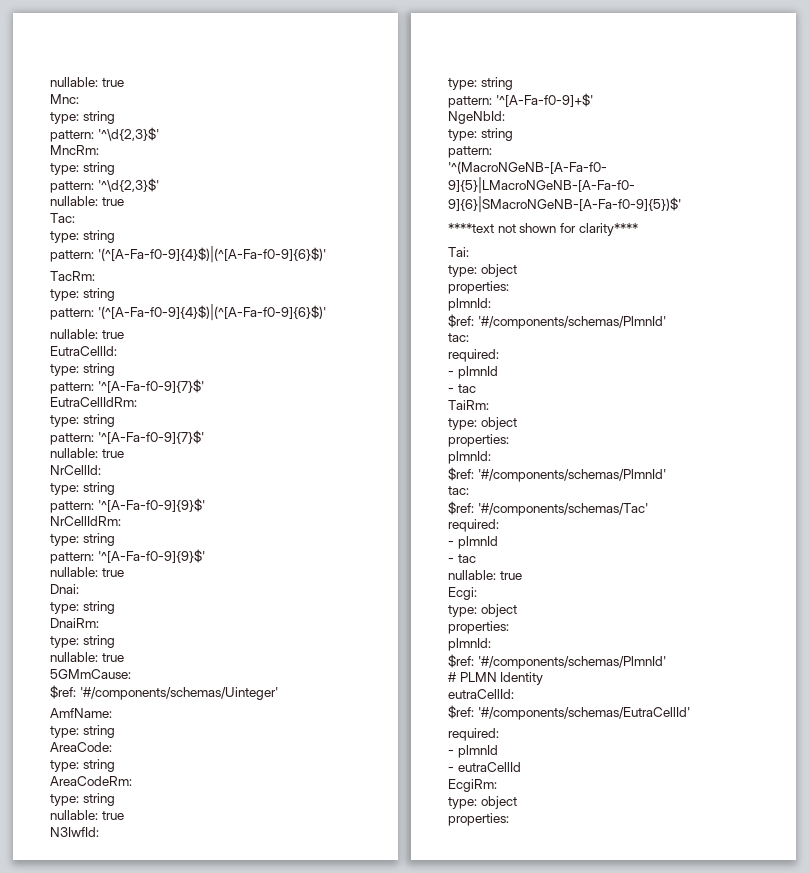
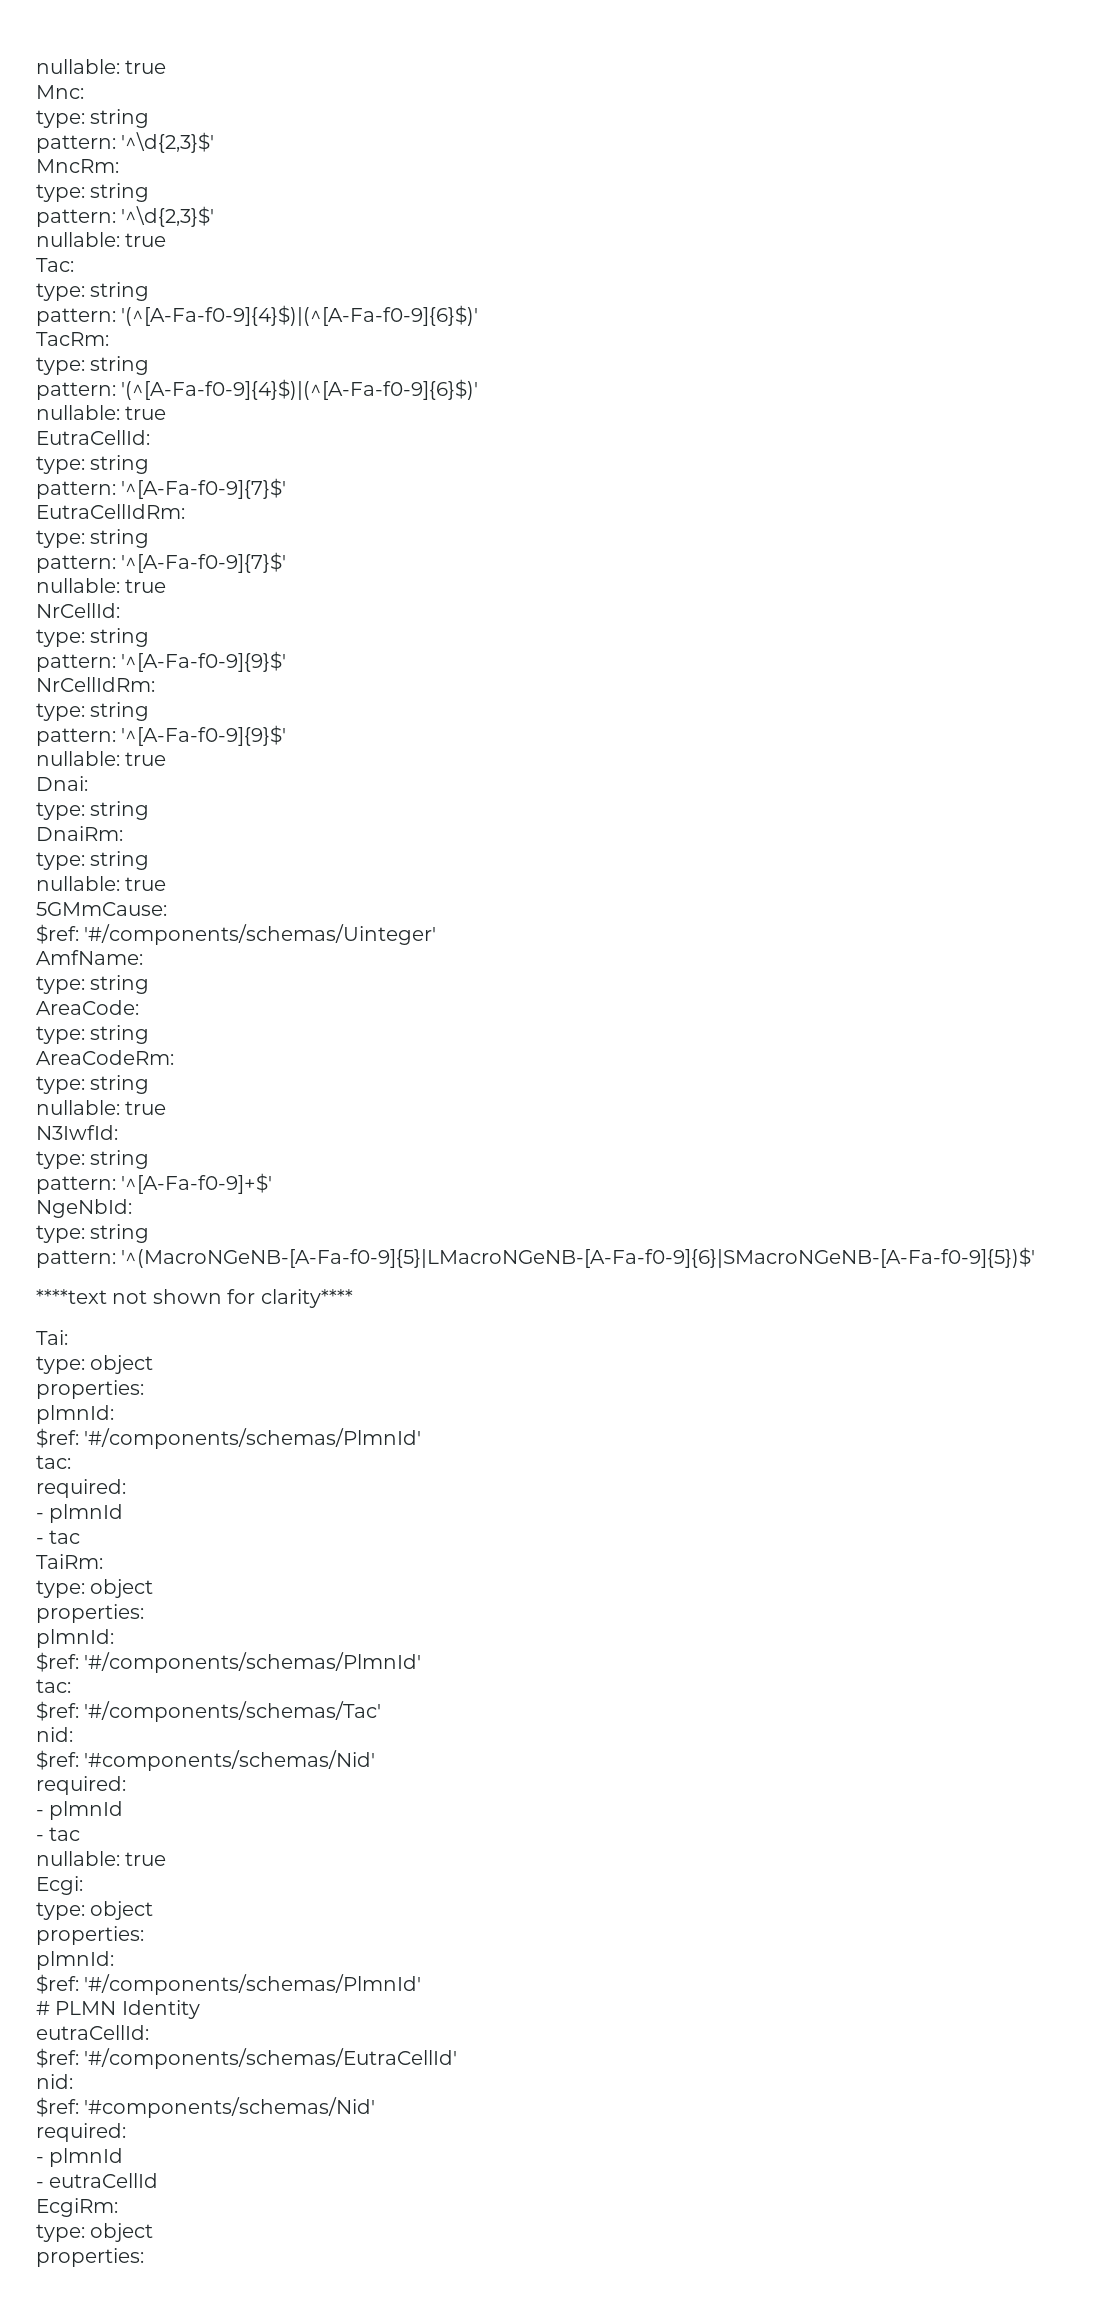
(648, 509) none -> [36,1727,73,1742] [36,1750,376,1771] // nid: // $ref: '#components/schemas/Nid'
(690, 713) none -> [36,2074,73,2089] [36,2097,376,2118] // nid: // $ref: '#components/schemas/Nid'

